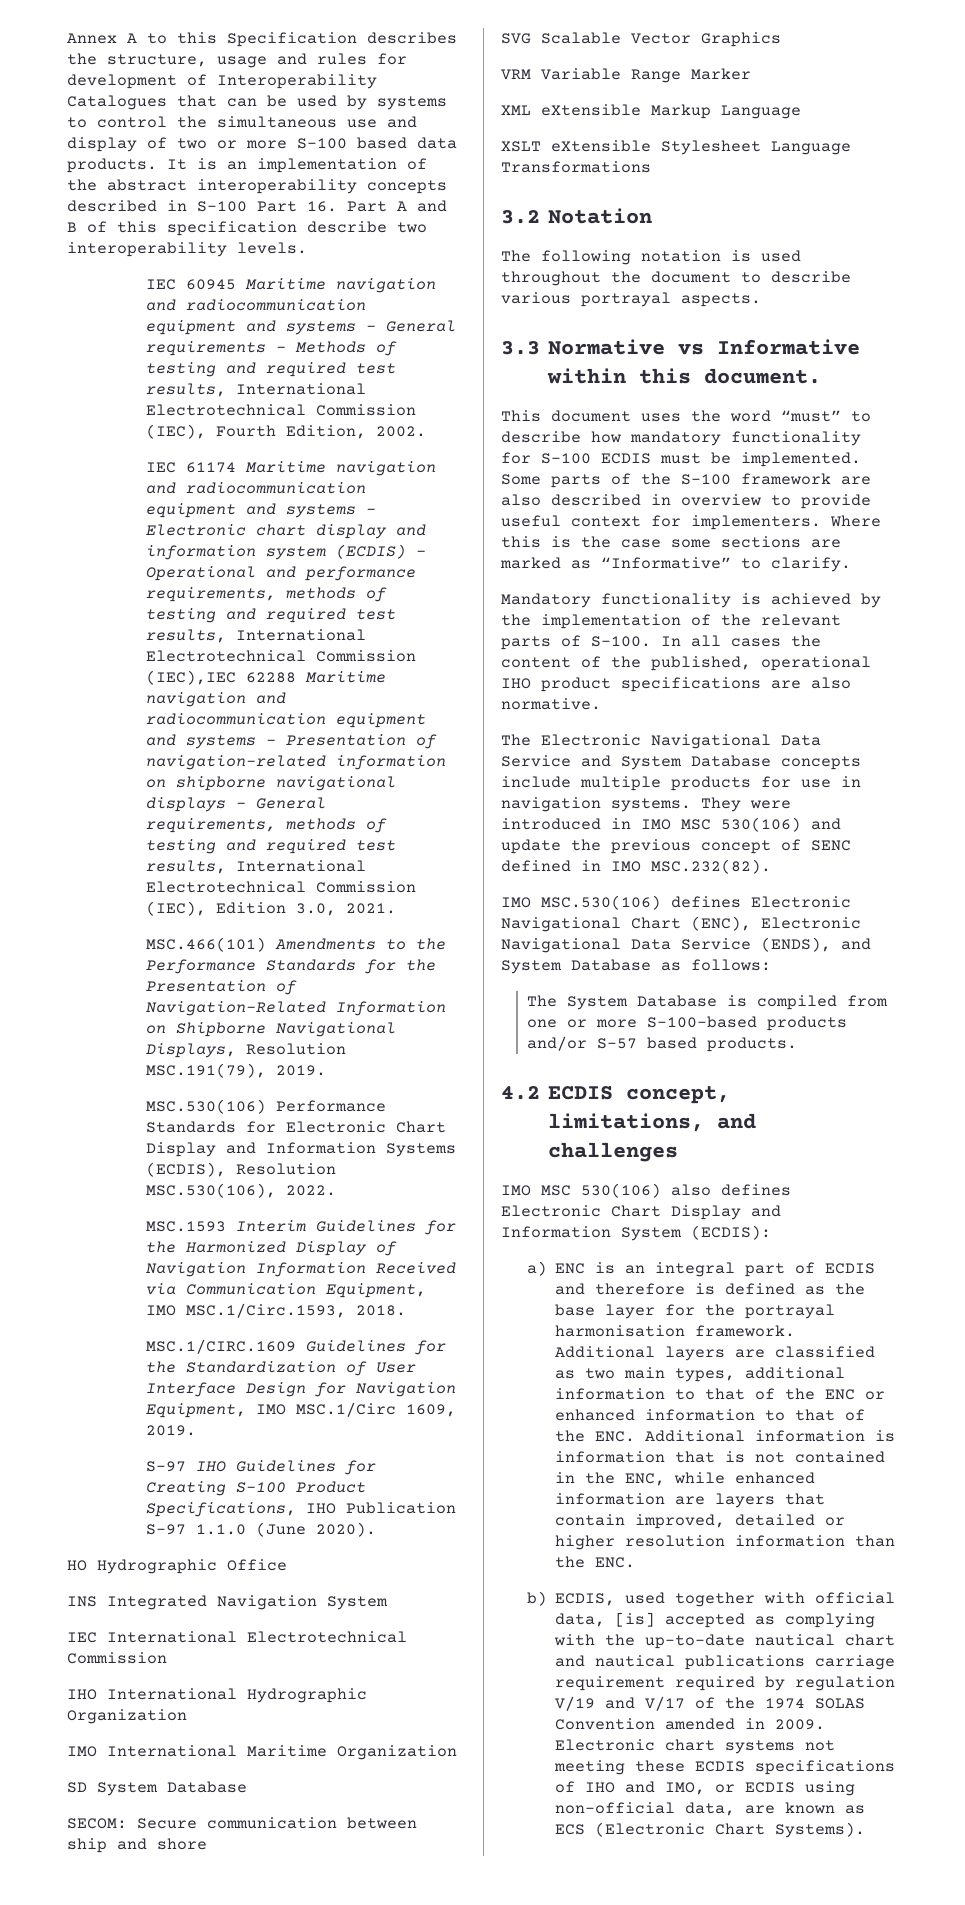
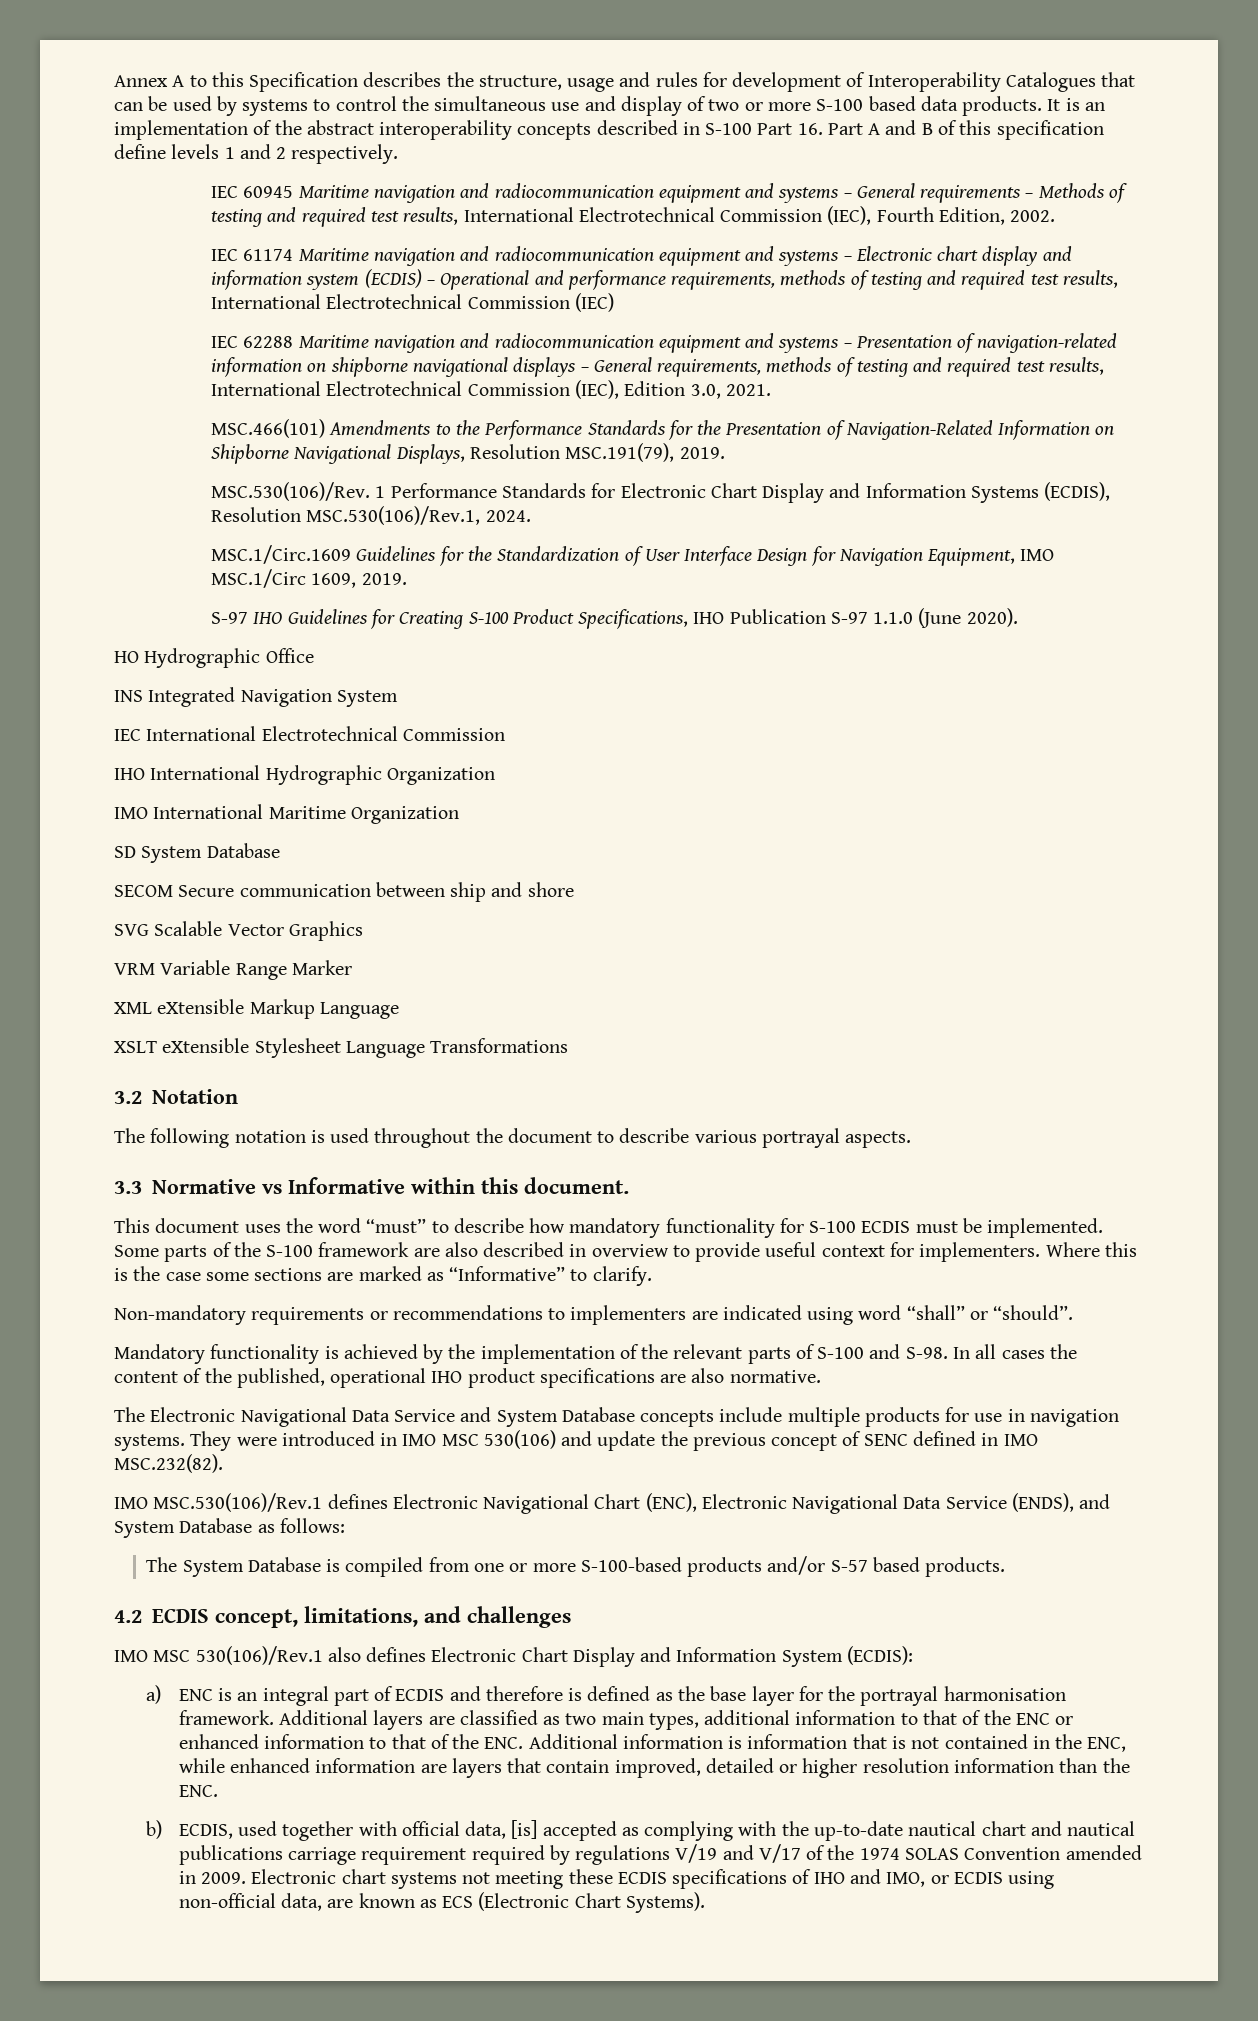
[307,221,427,233] [67,242,307,257] describe two interoperability levels. -> [114,144,399,164] define levels 1 and 2 respectively.
[145,670,236,685] (IEC),IEC -> [575,293,615,312] [211,336,239,348] (IEC) // IEC
[145,1099,266,1114] MSC.530(106) -> [211,482,386,501] MSC.530(106)/Rev. 1
[145,1183,336,1198] [145,1220,456,1235] [145,1241,397,1256] [145,1262,456,1277] [145,1283,426,1298] [145,1303,406,1318] [145,1339,296,1354] MSC.530(106), 2022. // MSC.1593 Interim Guidelines for the Harmonized Display of Navigation Information Received via Communication Equipment, IMO MSC.1/Circ.1593, 2018. // MSC.1/CIRC.1609 -> [306,506,531,525] [211,545,352,564] MSC.530(106)/Rev.1, 2024. // MSC.1/Circ.1609
[67,1818,127,1829] SECOM: -> [114,885,173,897] SECOM
(851, 564) none -> [114,1305,1074,1325] // Non-mandatory requirements or recommendations to implementers are indicated using word “shall” or “should”.
[591,636,651,647] S-100. -> [817,1344,948,1359] S-100 and S-98.
[541,895,661,910] MSC.530(106) -> [153,1493,323,1512] MSC.530(106)/Rev.1
[581,1183,661,1198] 530(106) -> [195,1646,323,1665] 530(106)/Rev.1
[795,1676,896,1691] regulation -> [575,1845,671,1865] regulations

